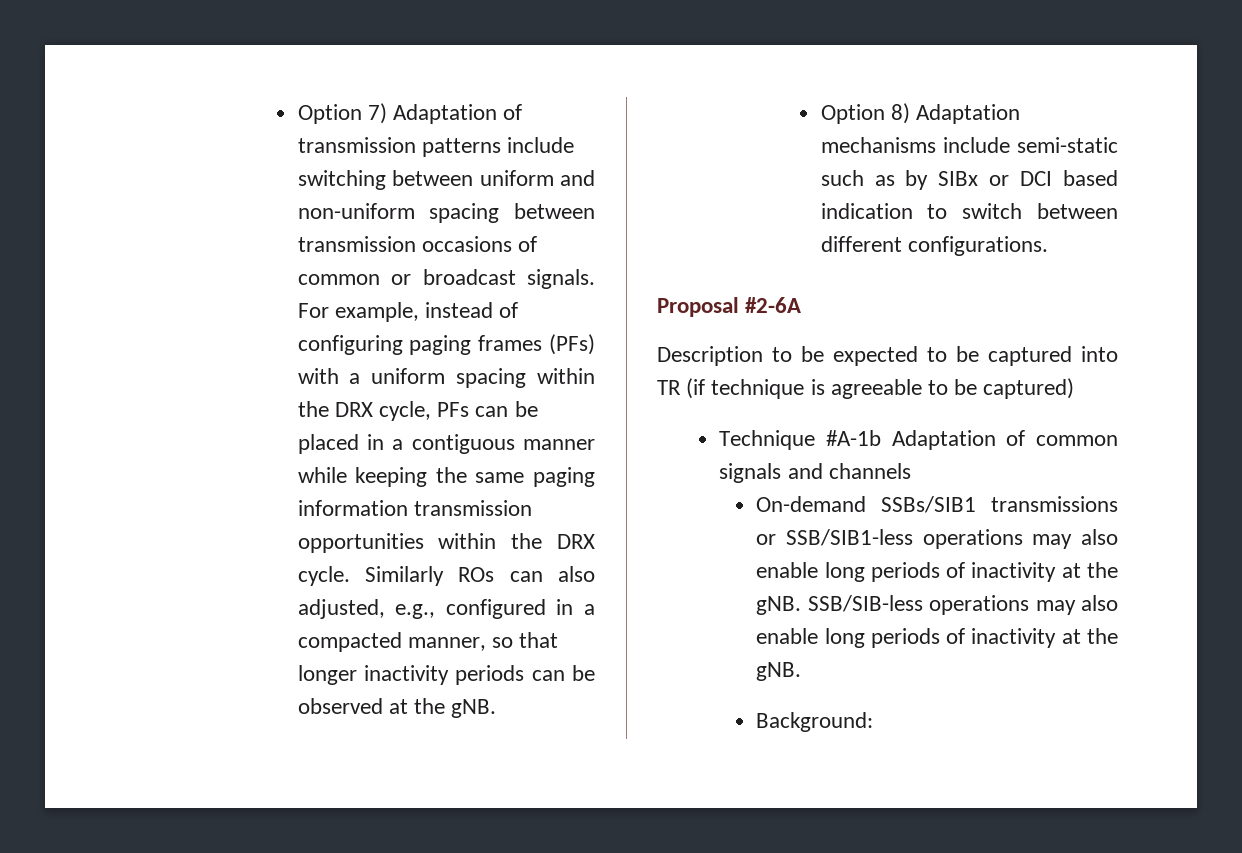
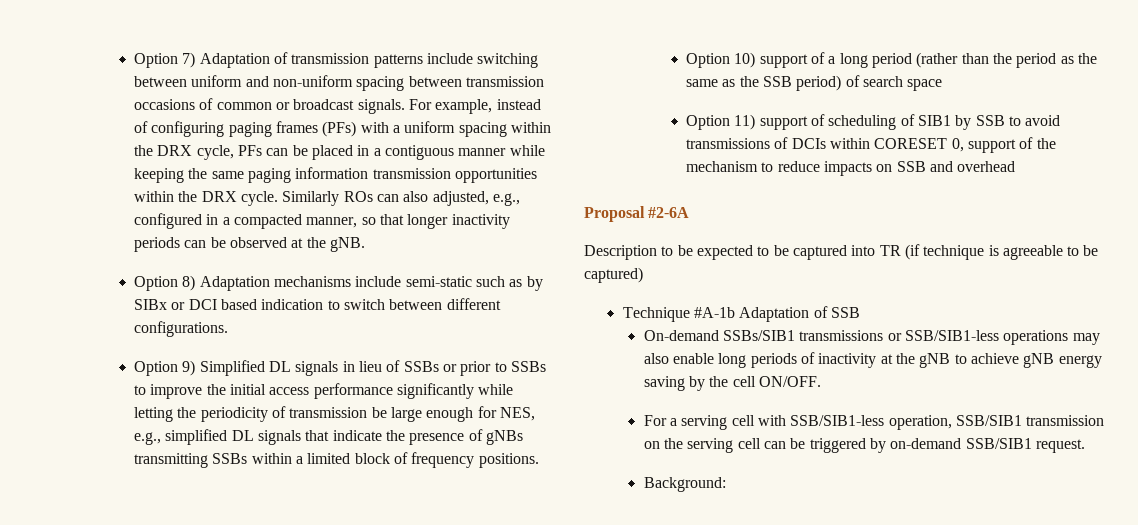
(1048, 246) none -> [133,360,546,376] [133,383,514,399] [133,406,535,422] [133,429,523,445] [133,452,539,468] [685,52,1097,68] [685,75,943,91] [685,114,1061,130] [685,137,1056,153] [685,161,1016,176] // Option 9) Simplified DL signals in lieu of SSBs or prior to SSBs to improve the initial access performance significantly while letting the periodicity of transmission be large enough for NES, e.g., simplified DL signals that indicate the presence of gNBs transmitting SSBs within a limited block of frequency positions. // Option 10) support of a long period (rather than the period as the same as the SSB period) of search space // Option 11) support of scheduling of SIB1 by SSB to avoid transmissions of DCIs within CORESET 0, support of the mechanism to reduce impacts on SSB and overhead
[1036,435,1118,446] [719,463,911,483] common signals and channels -> [830,307,860,318] SSB
[756,595,1118,615] [756,628,1118,648] [756,662,802,681] gNB. SSB/SIB-less operations may also enable long periods of inactivity at the gNB. -> [919,353,1102,368] [643,376,822,391] [643,415,1105,430] [643,438,1085,453] gNB to achieve gNB energy saving by the cell ON/OFF. // For a serving cell with SSB/SIB1-less operation, SSB/SIB1 transmission on the serving cell can be triggered by on-demand SSB/SIB1 request.

